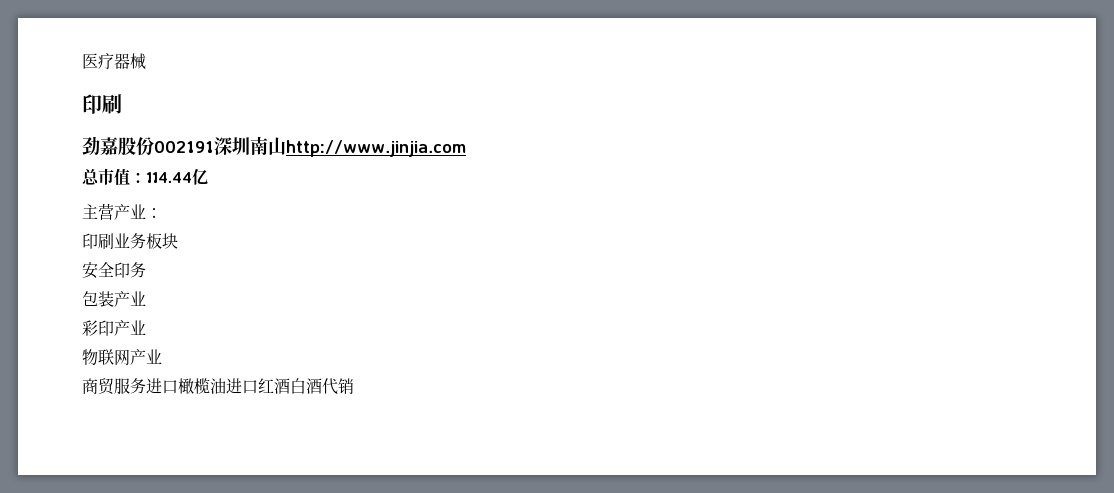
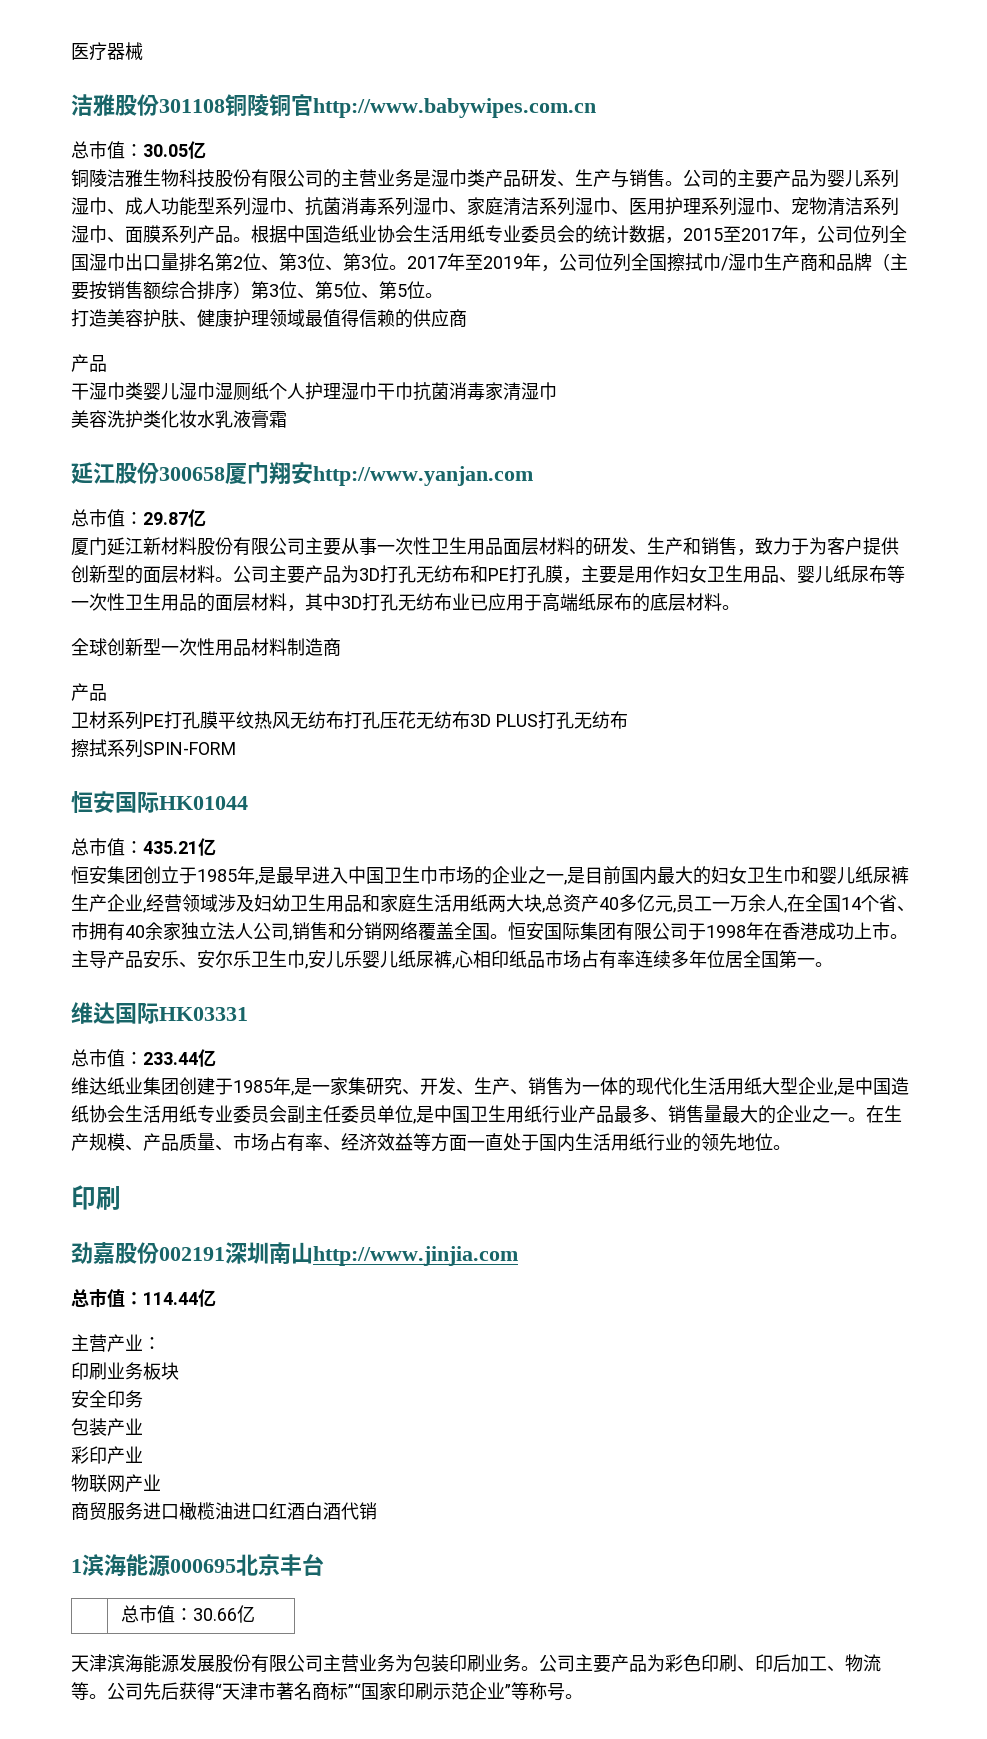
(146, 61) none -> [71,94,596,118] [71,141,206,159] [71,169,899,188] [71,197,899,216] [71,225,907,244] [71,253,908,272] [71,281,443,300] [71,309,467,328] [71,354,107,372] [71,382,557,401] [71,410,287,428] [71,462,533,486] [71,509,206,527] [71,537,899,556] [71,565,905,584] [71,593,740,612] [71,638,341,656] [71,683,107,701] [71,711,628,730] [71,739,236,758] [71,791,248,813] [71,838,216,856] [71,866,909,885] [71,894,915,913] [71,922,908,941] [71,950,833,969] [71,1002,248,1024] [71,1049,216,1067] [71,1077,909,1096] [71,1105,902,1124] [71,1133,791,1152] // 洁雅股份301108铜陵铜官http://www.babywipes.com.cn // 总市值：30.05亿 // 铜陵洁雅生物科技股份有限公司的主营业务是湿巾类产品研发、生产与销售。公司的主要产品为婴儿系列湿巾、成人功能型系列湿巾、抗菌消毒系列湿巾、家庭清洁系列湿巾、医用护理系列湿巾、宠物清洁系列湿巾、面膜系列产品。根据中国造纸业协会生活用纸专业委员会的统计数据，2015至2017年，公司位列全国湿巾出口量排名第2位、第3位、第3位。2017年至2019年，公司位列全国擦拭巾/湿巾生产商和品牌（主要按销售额综合排序）第3位、第5位、第5位。 // 打造美容护肤、健康护理领域最值得信赖的供应商 // 产品 // 干湿巾类婴儿湿巾湿厕纸个人护理湿巾干巾抗菌消毒家清湿巾 // 美容洗护类化妆水乳液膏霜 // 延江股份300658厦门翔安http://www.yanjan.com // 总市值：29.87亿 // 厦门延江新材料股份有限公司主要从事一次性卫生用品面层材料的研发、生产和销售，致力于为客户提供创新型的面层材料。公司主要产品为3D打孔无纺布和PE打孔膜，主要是用作妇女卫生用品、婴儿纸尿布等一次性卫生用品的面层材料，其中3D打孔无纺布业已应用于高端纸尿布的底层材料。 // 全球创新型一次性用品材料制造商 // 产品 // 卫材系列PE打孔膜平纹热风无纺布打孔压花无纺布3D PLUS打孔无纺布 // 擦拭系列SPIN-FORM // 恒安国际HK01044 // 总市值：435.21亿 // 恒安集团创立于1985年,是最早进入中国卫生巾市场的企业之一,是目前国内最大的妇女卫生巾和婴儿纸尿裤生产企业,经营领域涉及妇幼卫生用品和家庭生活用纸两大块,总资产40多亿元,员工一万余人,在全国14个省、市拥有40余家独立法人公司,销售和分销网络覆盖全国。恒安国际集团有限公司于1998年在香港成功上市。主导产品安乐、安尔乐卫生巾,安儿乐婴儿纸尿裤,心相印纸品市场占有率连续多年位居全国第一。 // 维达国际HK03331 // 总市值：233.44亿 // 维达纸业集团创建于1985年,是一家集研究、开发、生产、销售为一体的现代化生活用纸大型企业,是中国造纸协会生活用纸专业委员会副主任委员单位,是中国卫生用纸行业产品最多、销售量最大的企业之一。在生产规模、产品质量、市场占有率、经济效益等方面一直处于国内生活用纸行业的领先地位。
(354, 386) none -> [71,1554,324,1577] [120,1605,255,1623] [71,1654,881,1673] [71,1682,583,1701] // 1滨海能源000695北京丰台 // | 总市值：30.66亿 // 天津滨海能源发展股份有限公司主营业务为包装印刷业务。公司主要产品为彩色印刷、印后加工、物流等。公司先后获得“天津市著名商标”“国家印刷示范企业”等称号。

